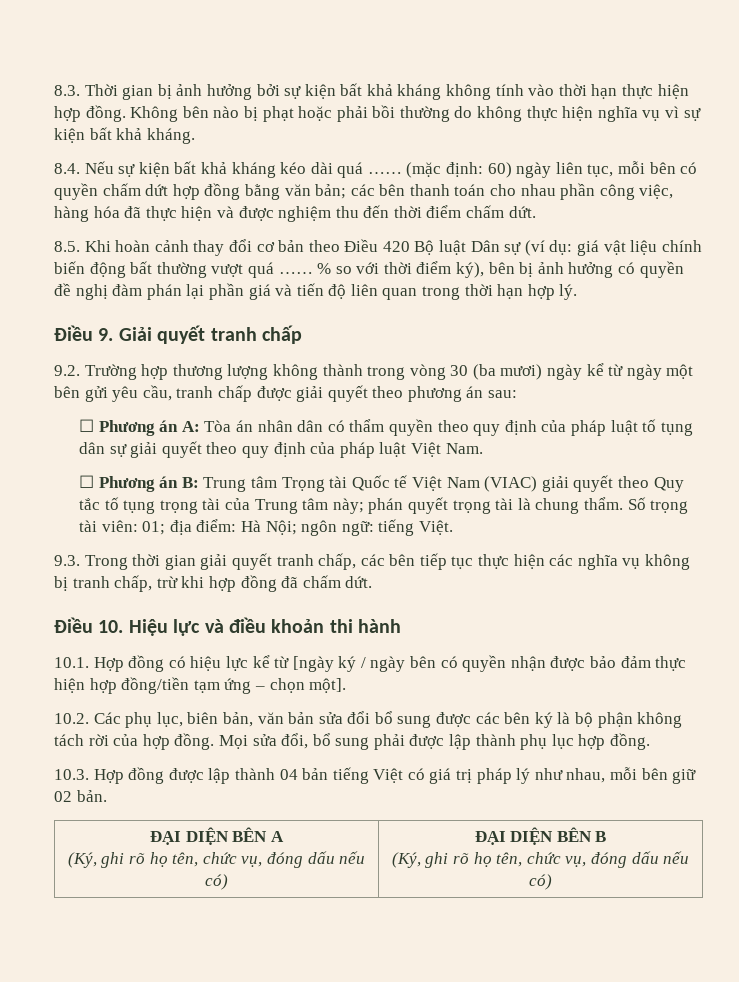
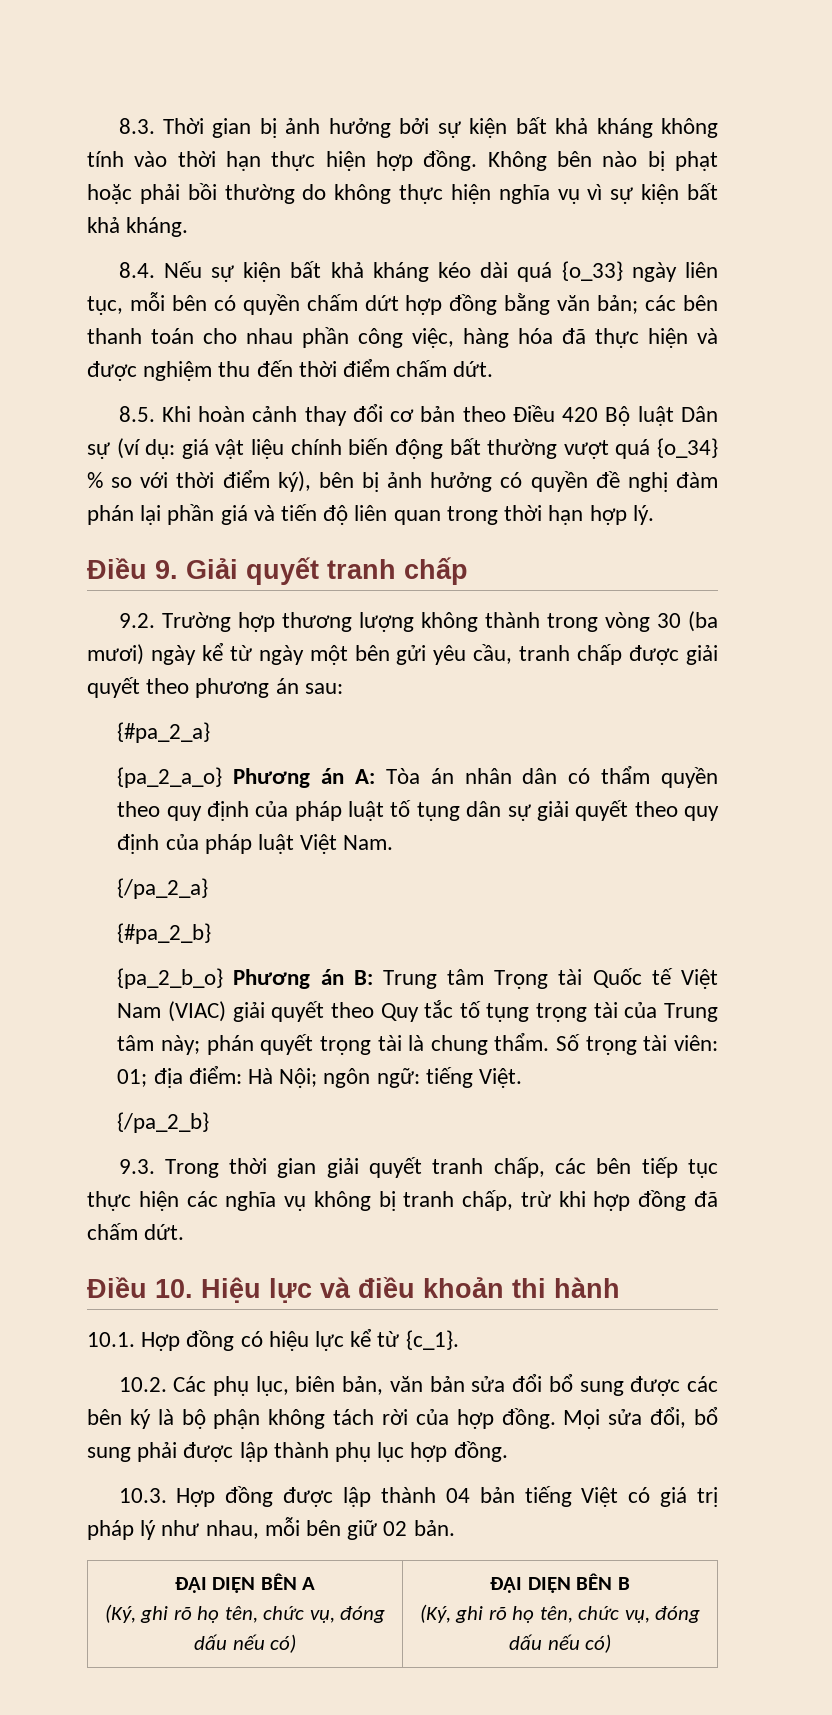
[367,162,512,178] …… (mặc định: 60) -> [561,261,623,281] {o_33}
[278,272,313,274] …… -> [657,438,719,458] {o_34}
[79,419,95,432] ☐ -> [117,722,211,743] [117,767,223,788] {#pa_2_a} // {pa_2_a_o}
[79,475,95,488] ☐ -> [117,878,209,899] [117,923,212,944] [117,968,224,989] {/pa_2_a} // {#pa_2_b} // {pa_2_b_o}
(453, 527) none -> [117,1112,210,1133] // {/pa_2_b}
[292,655,687,672] [54,677,347,694] [ngày ký / ngày bên có quyền nhận được bảo đảm thực hiện hợp đồng/tiền tạm ứng – chọn một]. -> [405,1330,459,1350] {c_1}.

